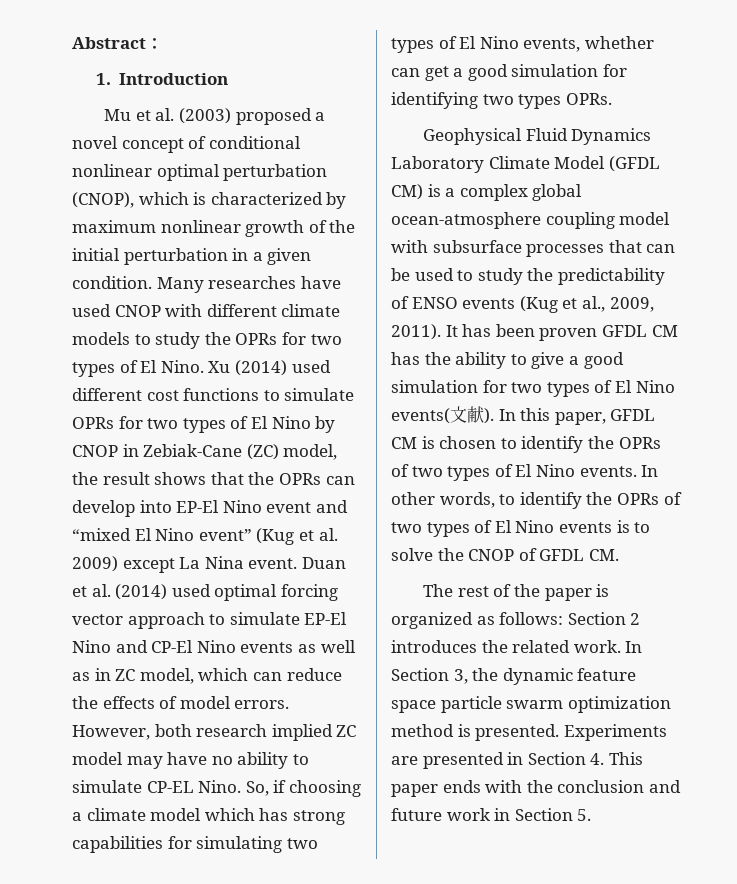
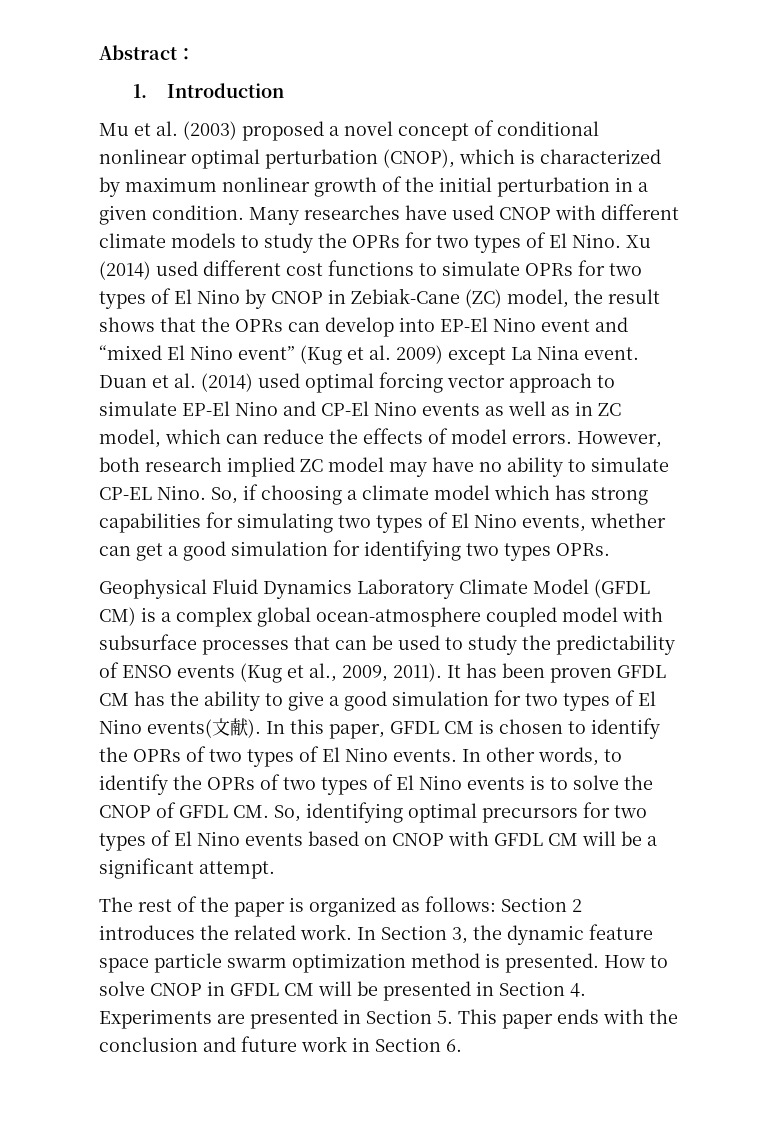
[545,212,615,229] coupling -> [486,607,557,627] coupled
(619, 555) none -> [274,802,647,823] [99,830,657,851] [99,858,275,879] So, identifying optimal precursors for two types of El Nino events based on CNOP with GFDL CM will be a significant attempt.
(560, 732) none -> [604,955,668,968] [99,981,586,1001] How to solve CNOP in GFDL CM will be presented in Section 4.
[590,753,605,765] 4. -> [437,1010,453,1024] 5.
[577,809,592,821] 5. -> [446,1039,462,1052] 6.

